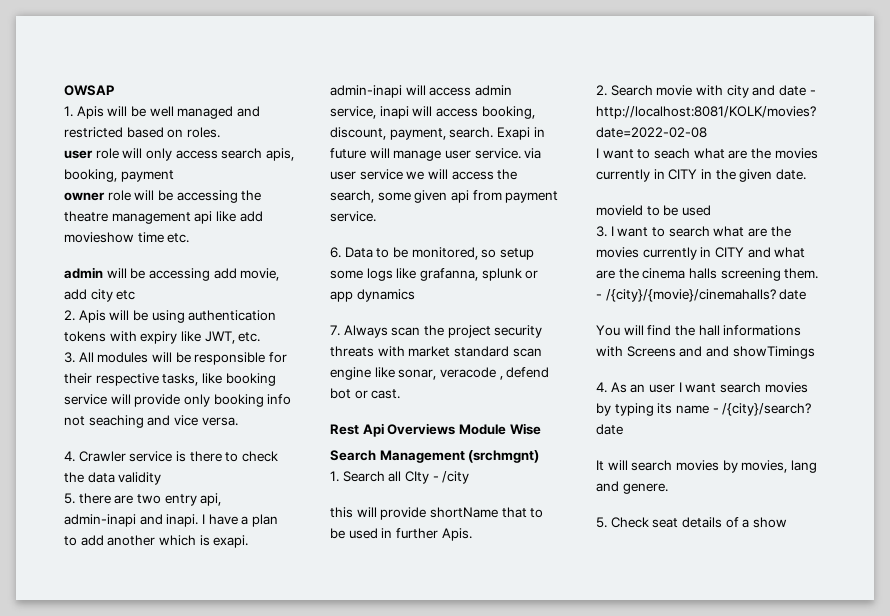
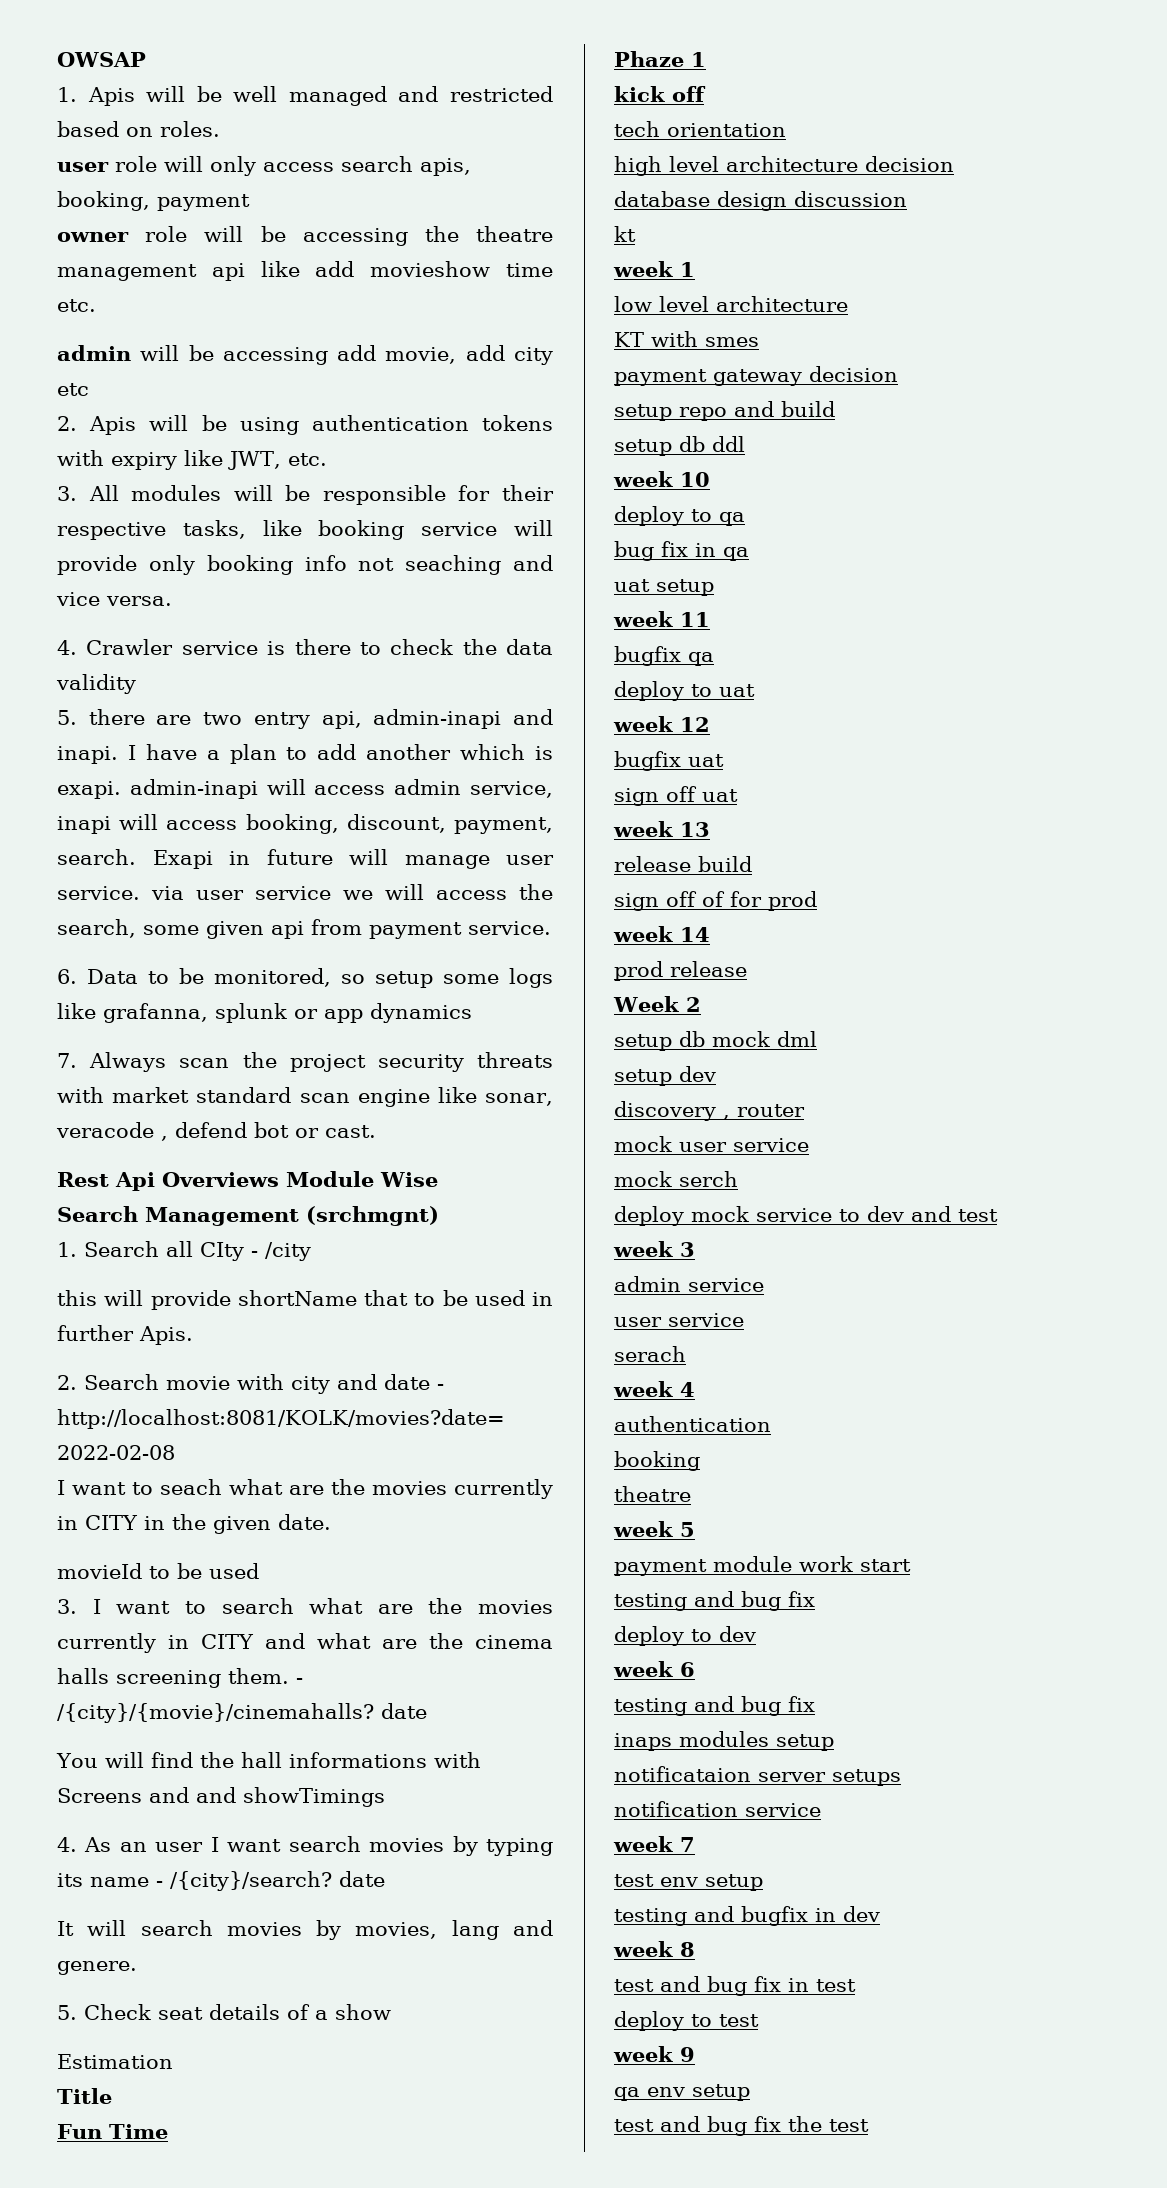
(787, 522) none -> [57,2054,173,2069] [57,2088,112,2104] [57,2124,168,2139] [614,51,706,67] [614,86,706,102] [614,121,786,137] [614,156,954,176] [614,191,907,211] [614,226,636,242] [613,261,695,277] [614,296,848,312] [614,331,759,347] [614,366,898,386] [614,401,835,421] [614,436,745,456] [613,471,710,487] [614,506,745,526] [614,541,749,561] [614,579,714,596] [613,611,710,627] [614,646,714,666] [614,681,755,701] [613,716,710,732] [614,751,724,771] [614,786,738,806] [613,821,710,837] [614,856,752,872] [614,891,817,911] [613,926,710,942] [614,961,747,981] [613,996,701,1012] [614,1031,817,1051] [614,1066,716,1086] [614,1101,805,1121] [614,1136,809,1152] [614,1171,738,1187] [614,1206,998,1226] [613,1241,695,1257] [614,1276,764,1292] [614,1313,744,1327] [614,1346,686,1362] [613,1381,695,1397] [614,1416,771,1432] [614,1451,700,1471] [614,1486,691,1502] [613,1521,695,1537] [614,1556,911,1576] [614,1591,815,1611] [614,1626,756,1646] [613,1661,695,1677] [614,1696,815,1716] [614,1731,834,1751] [614,1766,901,1786] [614,1801,821,1817] [613,1836,695,1852] [614,1874,763,1891] [614,1906,880,1926] [613,1941,695,1957] [614,1976,856,1996] [614,2011,759,2031] [613,2046,695,2062] [614,2084,750,2101] [614,2116,869,2136] // Estimation // Title // Fun Time // Phaze 1 // kick off // tech orientation // high level architecture decision // database design discussion // kt // week 1 // low level architecture // KT with smes // payment gateway decision // setup repo and build // setup db ddl // week 10 // deploy to qa // bug fix in qa // uat setup // week 11 // bugfix qa // deploy to uat // week 12 // bugfix uat // sign off uat // week 13 // release build // sign off of for prod // week 14 // prod release // Week 2 // setup db mock dml // setup dev // discovery , router // mock user service // mock serch // deploy mock service to dev and test // week 3 // admin service // user service // serach // week 4 // authentication // booking // theatre // week 5 // payment module work start // testing and bug fix // deploy to dev // week 6 // testing and bug fix // inaps modules setup // notificataion server setups // notification service // week 7 // test env setup // testing and bugfix in dev // week 8 // test and bug fix in test // deploy to test // week 9 // qa env setup // test and bug fix the test

